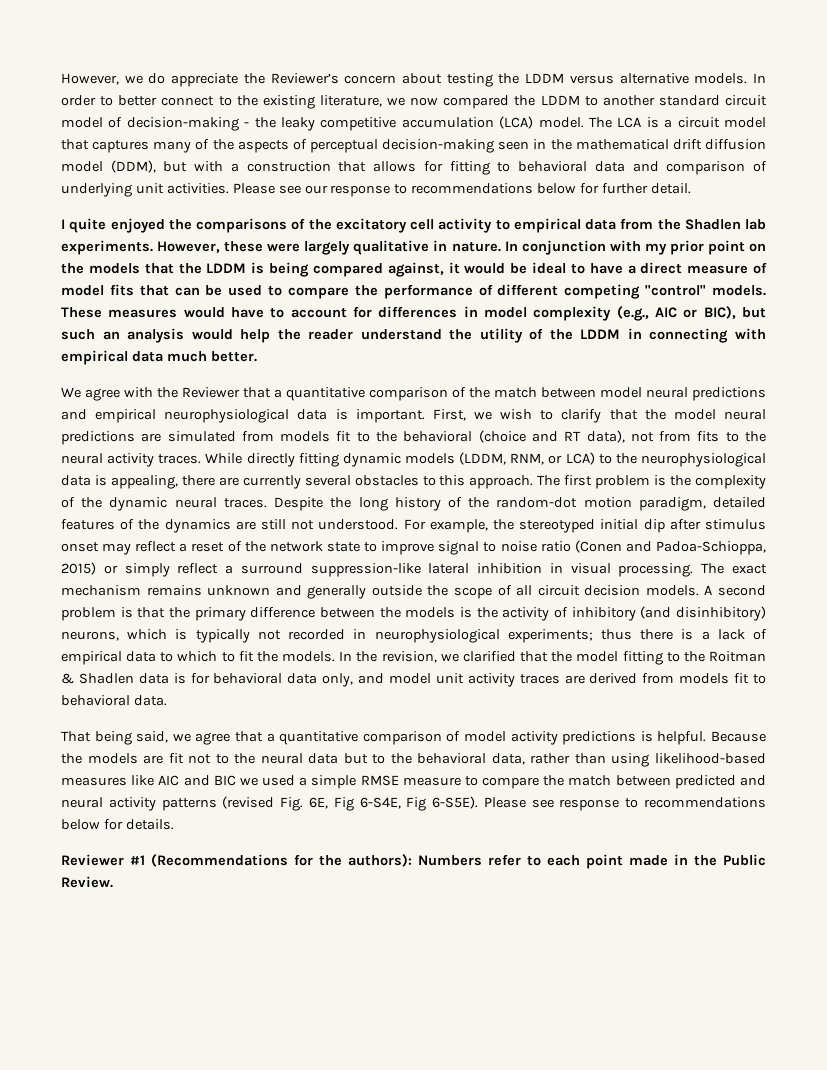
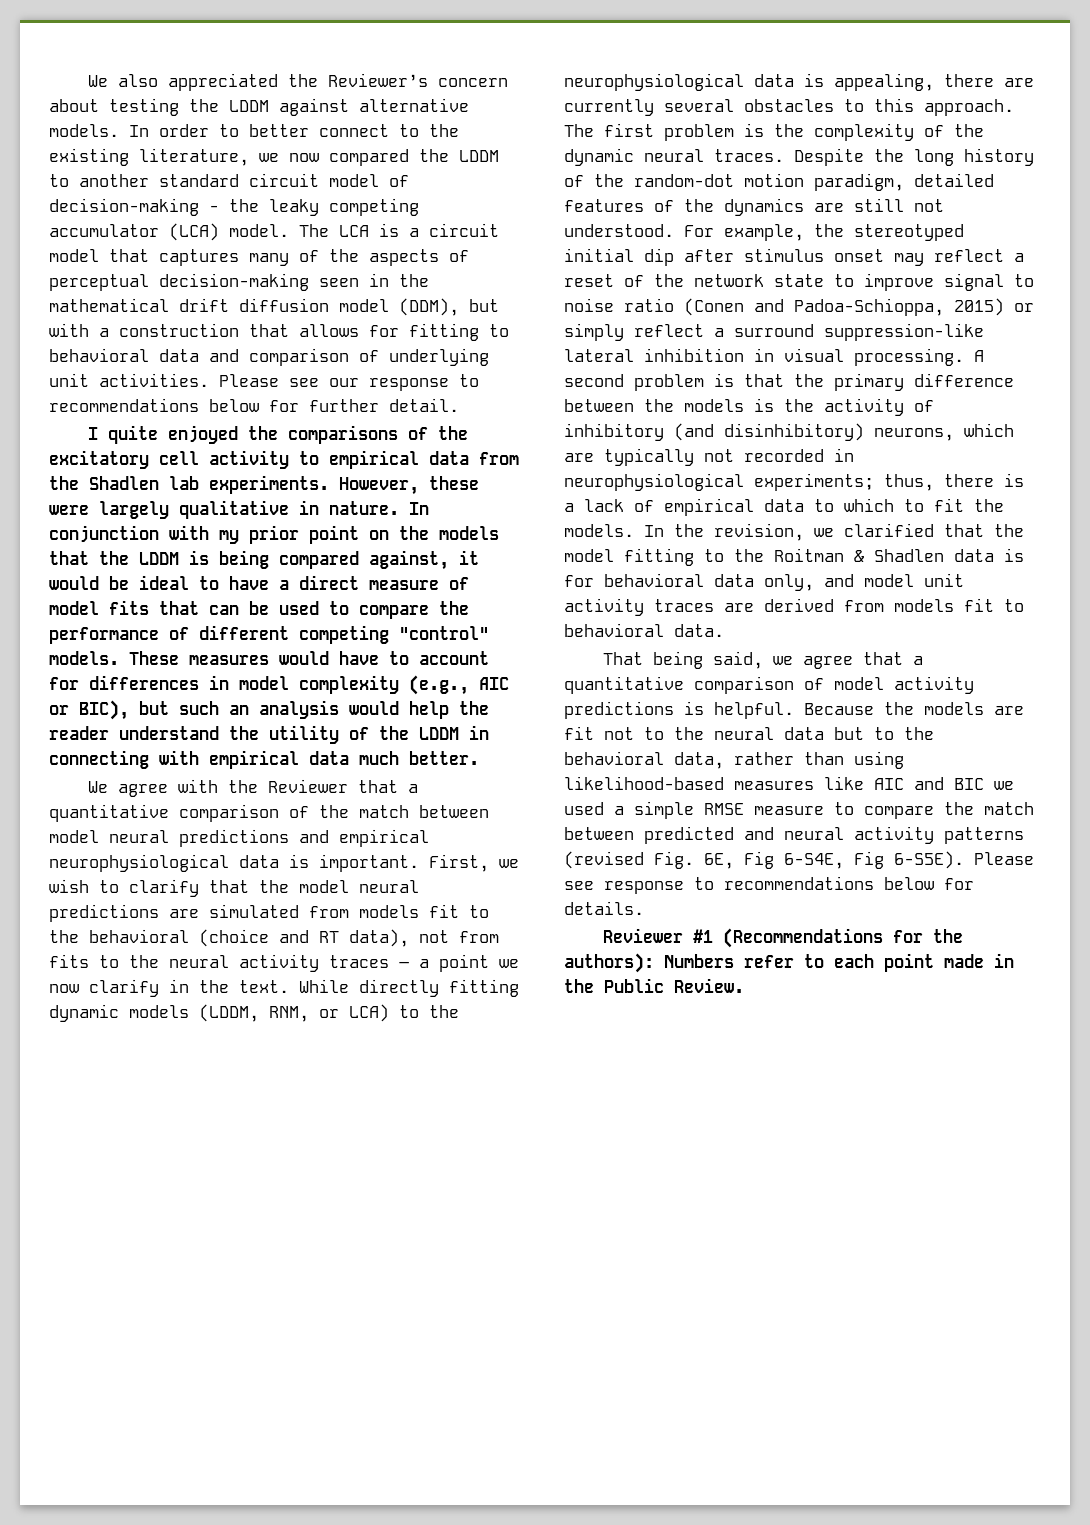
[61,73,239,87] However, we do appreciate -> [88,73,279,91] We also appreciated
[569,75,614,84] versus -> [279,98,349,116] against
[320,117,494,131] competitive accumulation -> [329,198,419,216] [49,224,159,237] competing accumulator
[158,454,202,464] traces. -> [329,954,519,972] [49,979,289,997] traces – a point we now clarify in the text.
[701,563,767,574] [61,585,699,599] The exact mechanism remains unknown and generally outside the scope of all circuit decision models. -> (964, 357) none
[175,629,188,640] is -> [564,453,594,462] are
[600,629,632,640] thus -> [884,474,934,491] thus,

